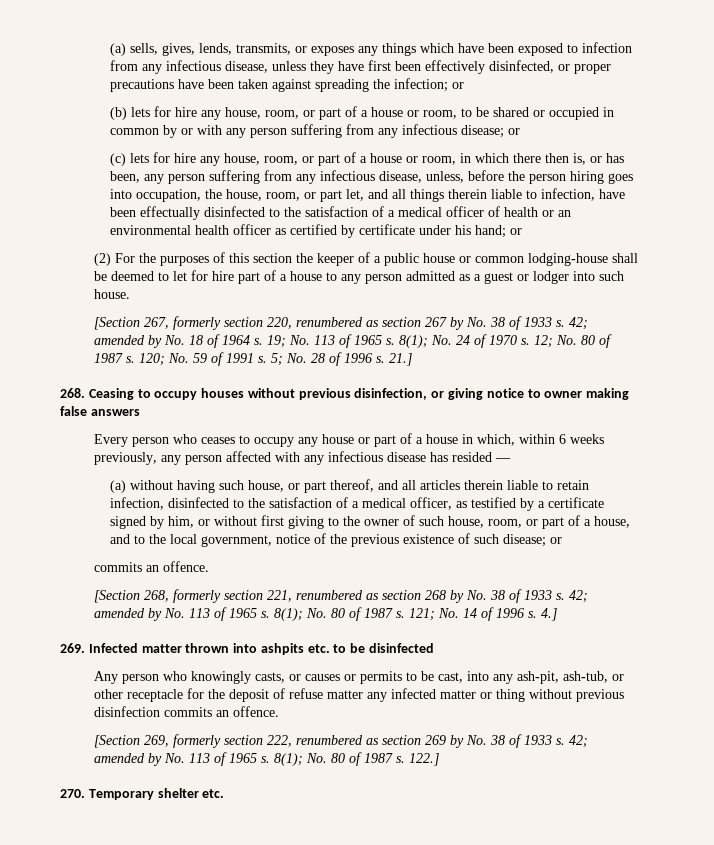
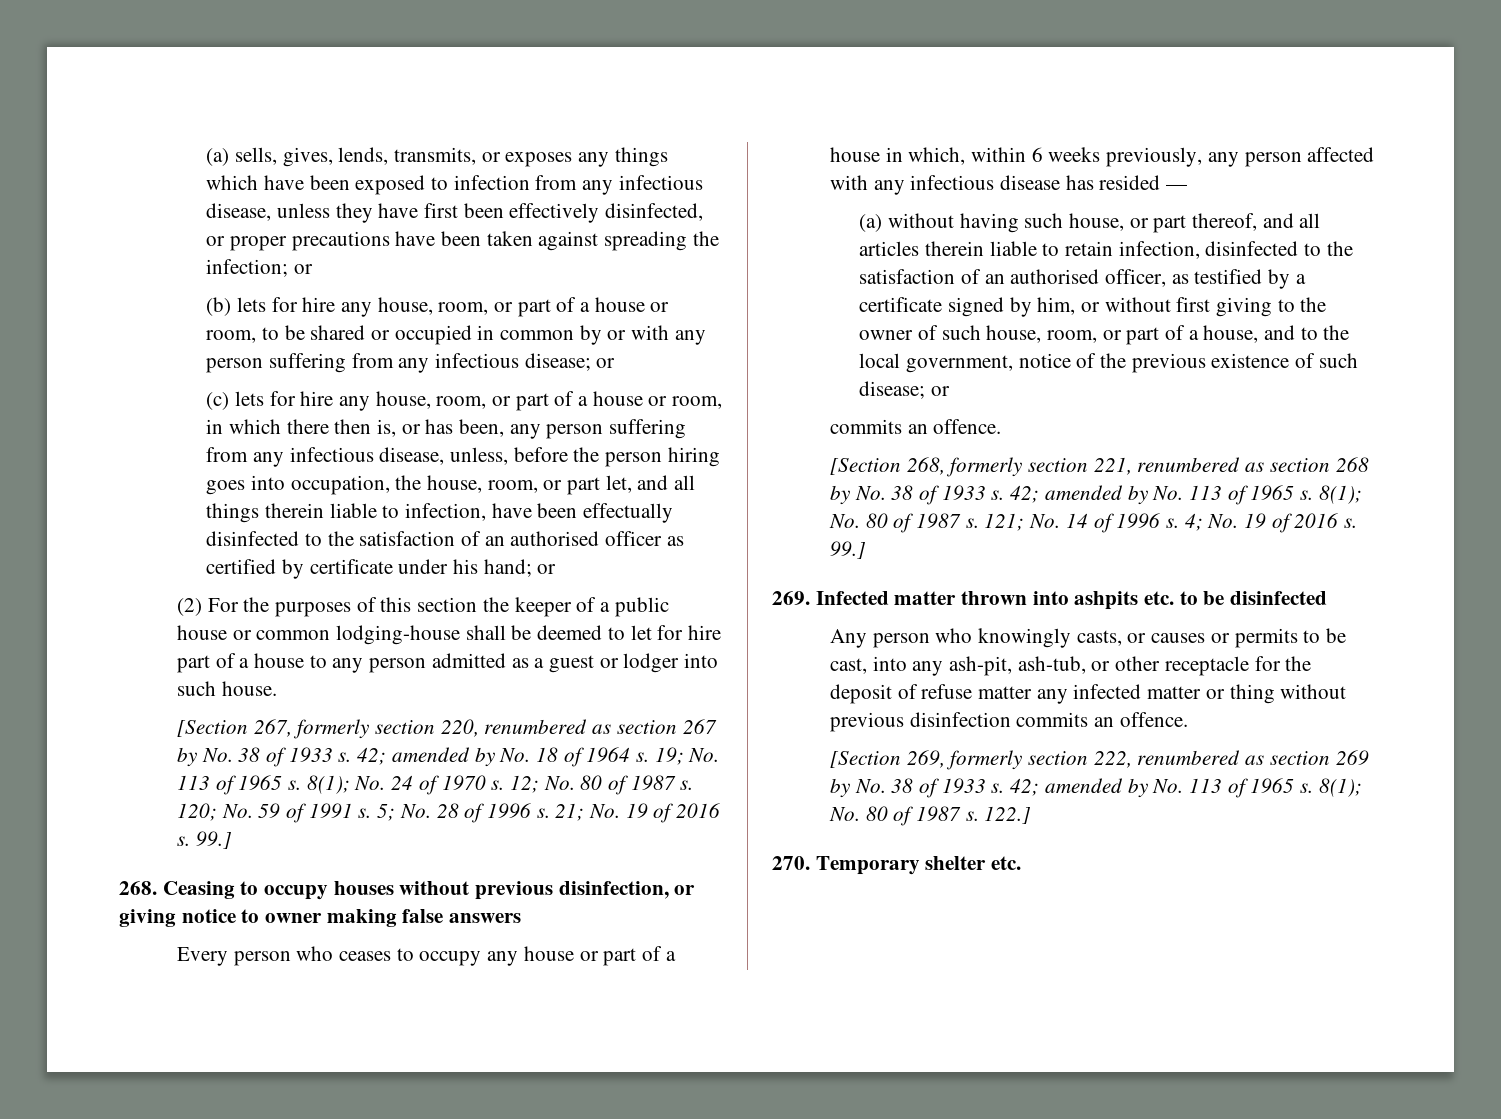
[388,206,572,217] [110,225,230,235] a medical officer of health or an environmental health -> [484,531,600,546] an authorised
[388,353,412,366] 21.] -> [555,803,720,823] [177,831,232,849] 21; No. 19 of 2016 s. 99.]
[352,498,407,508] a medical -> [984,269,1100,284] an authorised
[540,608,557,621] 4.] -> [1184,513,1357,533] [830,541,867,559] 4; No. 19 of 2016 s. 99.]

